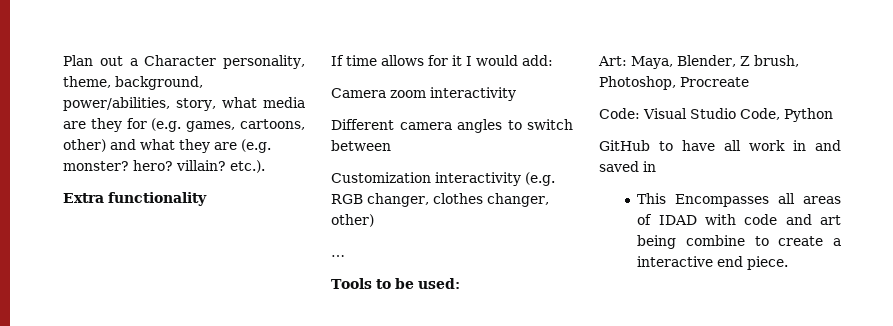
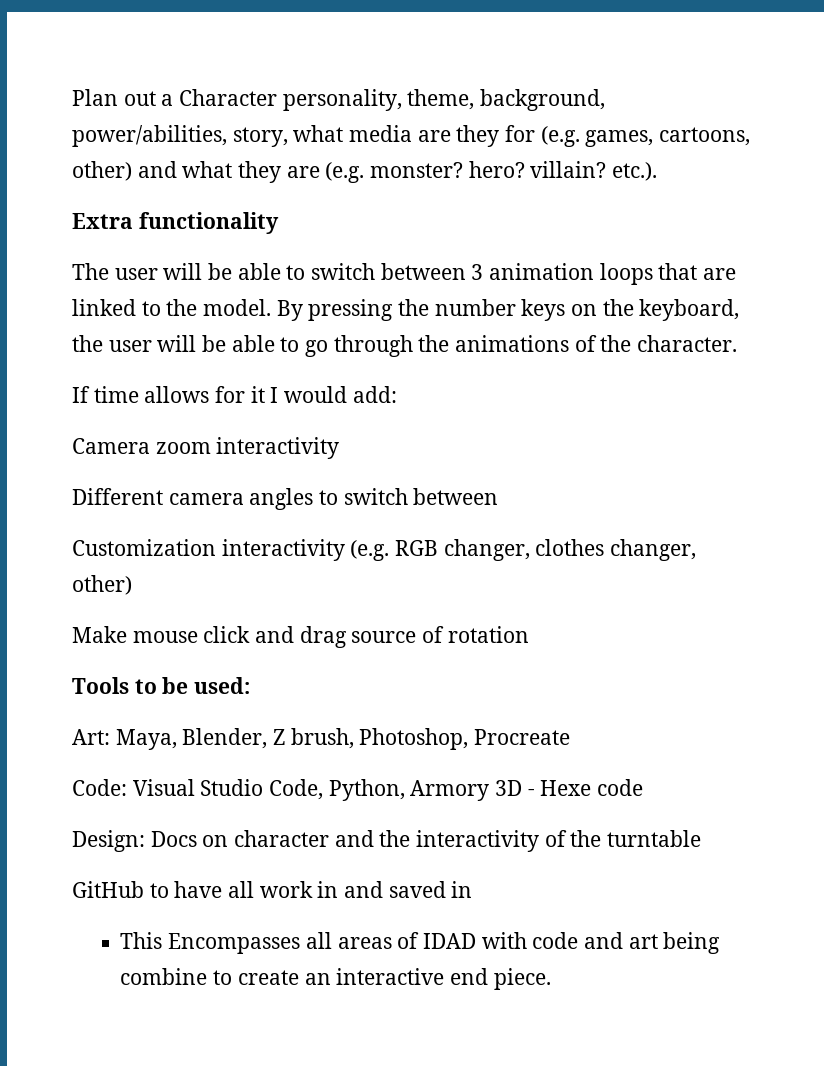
(207, 199) none -> [72,263,737,285] [72,299,740,321] [72,335,738,357] // The user will be able to switch between 3 animation loops that are linked to the model. By pressing the number keys on the keyboard, the user will be able to go through the animations of the character.
[331,255,345,257] … -> [72,626,529,648] Make mouse click and drag source of rotation
[784,108,833,122] Python -> [328,779,644,801] [72,830,702,852] Python, Armory 3D - Hexe code // Design: Docs on character and the interactivity of the turntable
[833,238,841,246] a -> [304,973,331,985] an

